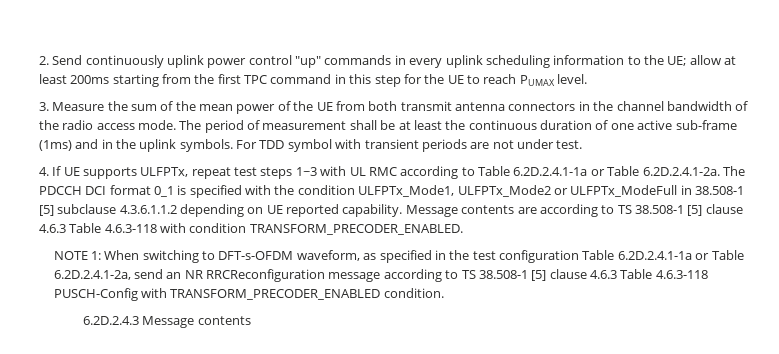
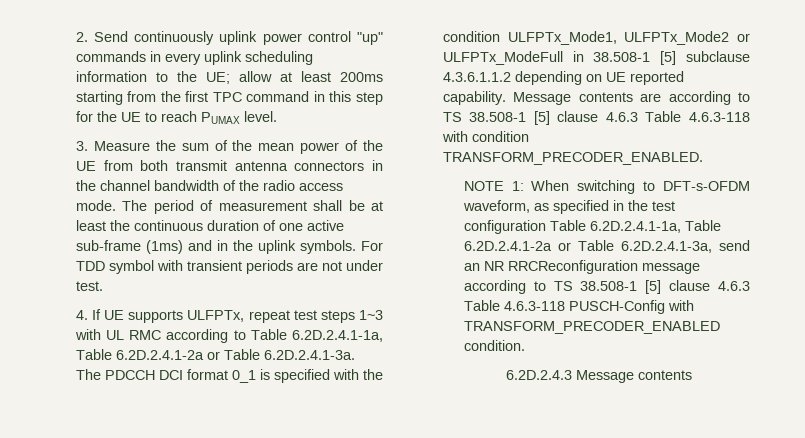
[513,166,720,176] 6.2D.2.4.1-1a or Table 6.2D.2.4.1-2a. -> [292,330,383,342] [75,349,355,360] 6.2D.2.4.1-1a, Table 6.2D.2.4.1-2a or Table 6.2D.2.4.1-3a.
[617,250,744,260] [53,270,131,280] 6.2D.2.4.1-1a or Table 6.2D.2.4.1-2a, -> [589,220,721,233] [463,240,712,253] 6.2D.2.4.1-1a, Table 6.2D.2.4.1-2a or Table 6.2D.2.4.1-3a,

